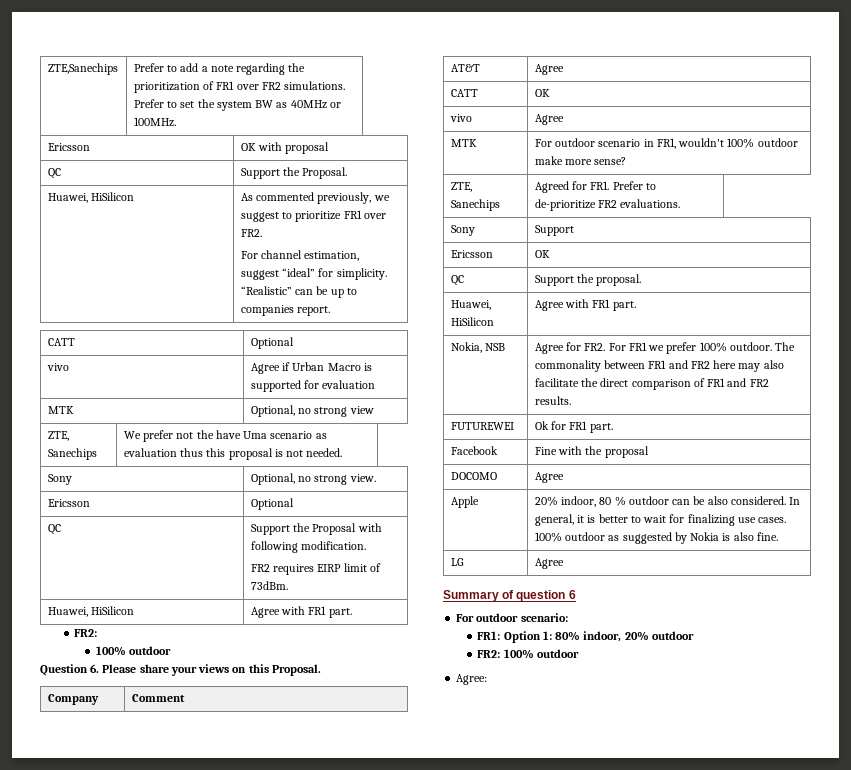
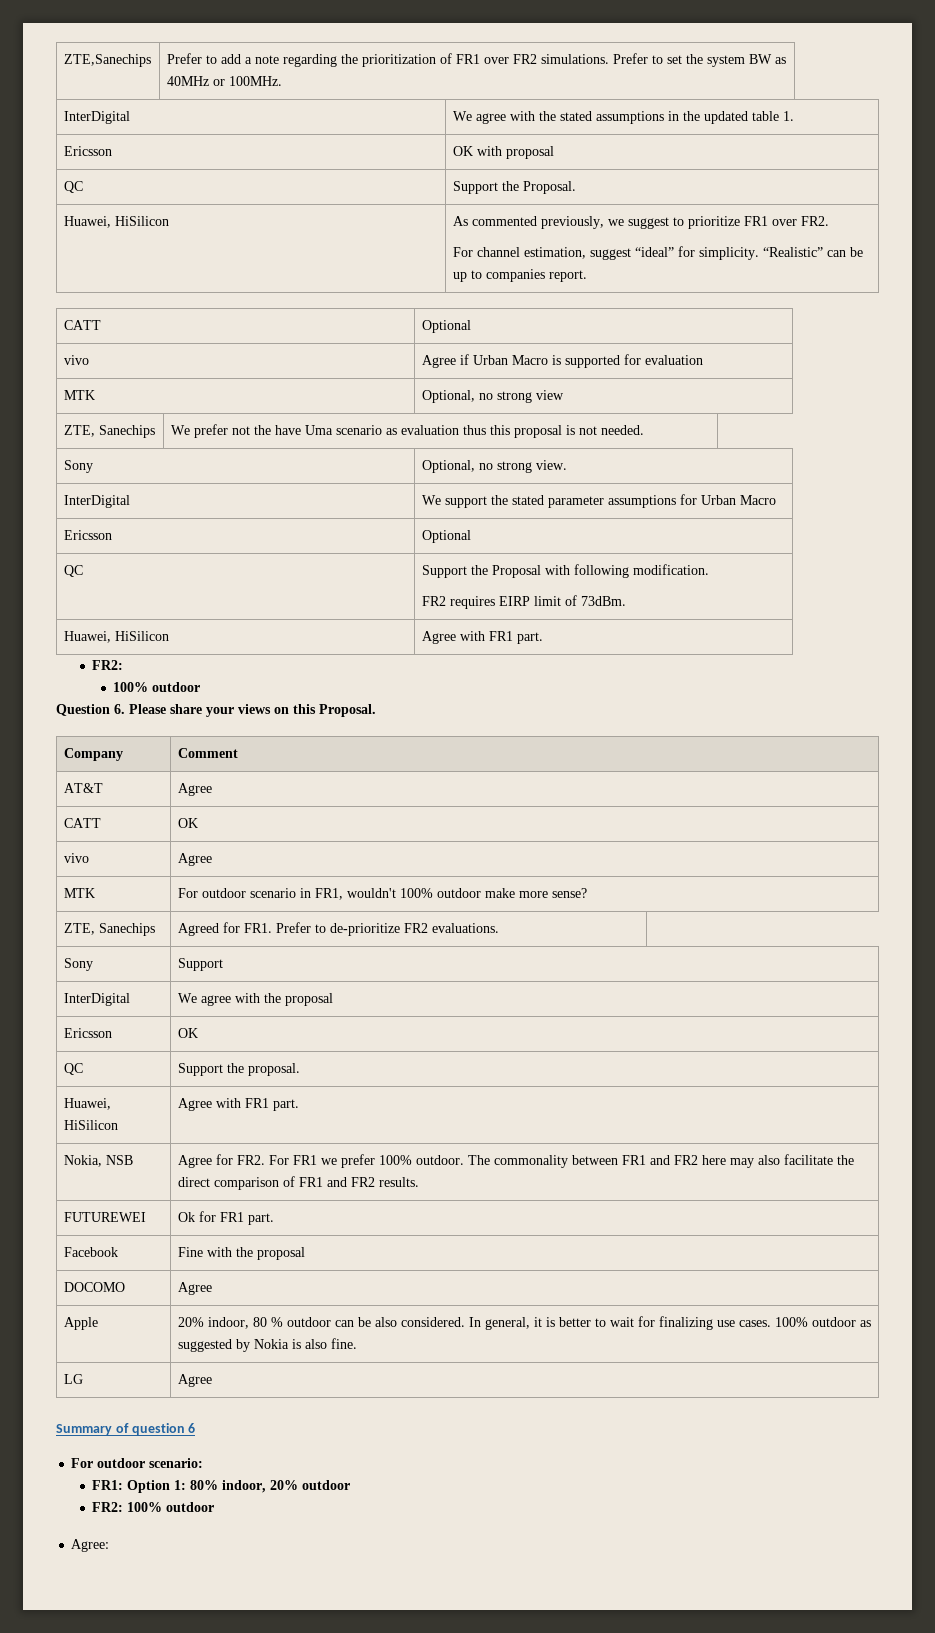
(176, 122) none -> [63,111,130,124] [452,111,794,124] // InterDigital | We agree with the stated assumptions in the updated table 1.
(376, 478) none -> [63,495,130,508] [421,494,776,508] // InterDigital | We support the stated parameter assumptions for Urban Macro
(574, 230) none -> [63,993,130,1006] [177,993,333,1006] // InterDigital | We agree with the proposal

